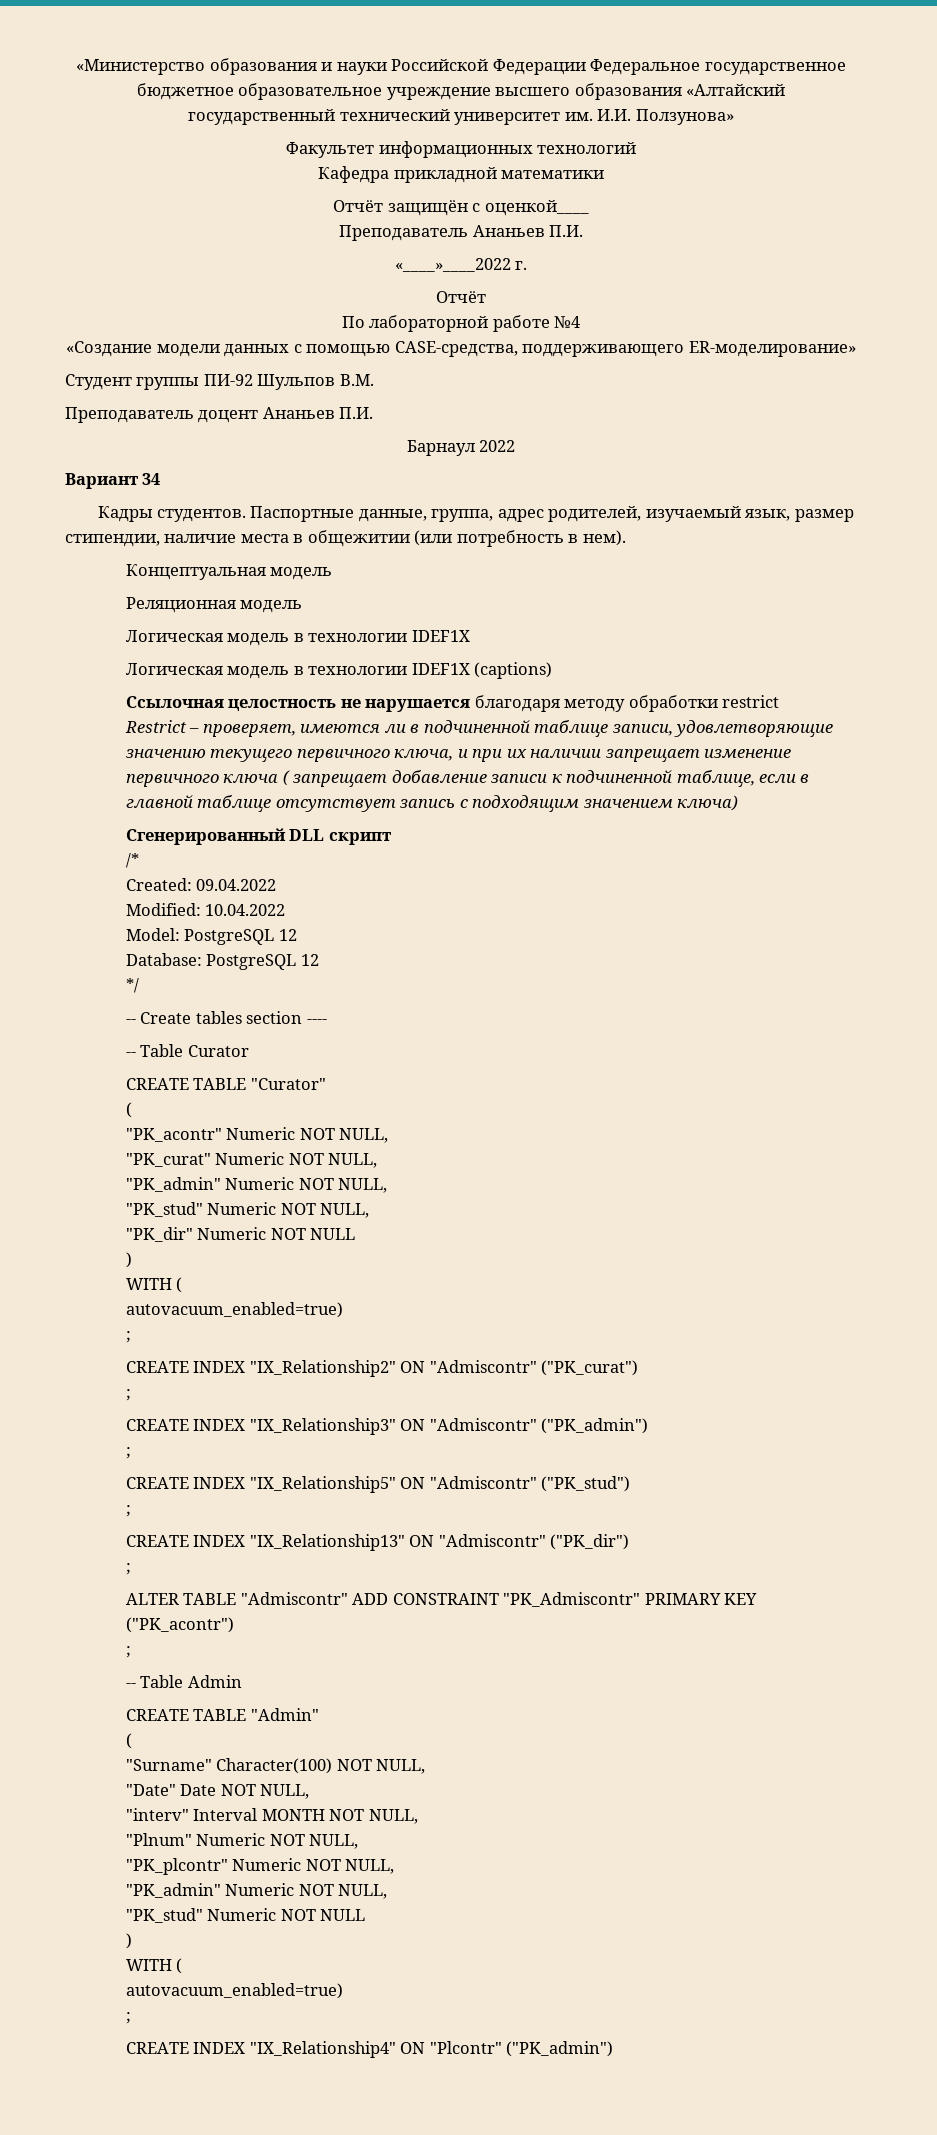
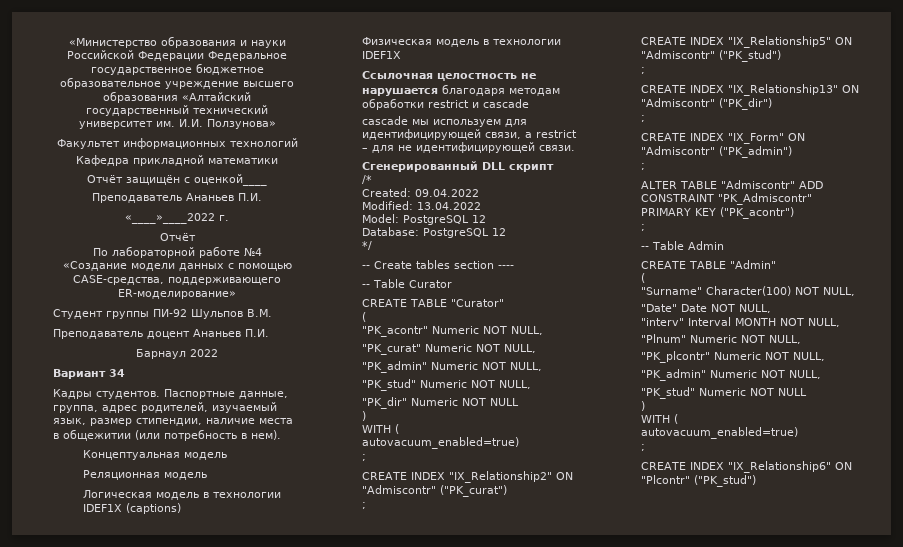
[125,662,553,679] // Логическая модель в технологии IDEF1X (captions) -> [125,503,181,514] [361,37,561,47] [361,51,401,59] (captions) // Физическая модель в технологии IDEF1X
[564,699,626,712] методу -> [508,88,560,96] методам
[124,720,834,737] [125,749,792,762] [125,770,810,787] [125,795,739,812] // Restrict – проверяет, имеются ли в подчиненной таблице записи, удовлетворяющие значению текущего первичного ключа, и при их наличии запрещает изменение первичного ключа ( запрещает добавление записи к подчиненной таблице, если в главной таблице отсутствует запись с подходящим значением ключа) -> [471,99,529,108] [361,116,527,127] [361,129,577,140] [361,142,575,153] и cascade // cascade мы используем для идентифицирующей связи, а restrict – для не идентифицирующей связи.
[205,904,286,916] 10.04.2022 -> [416,202,481,210] 13.04.2022
[125,1418,649,1435] [125,1447,131,1459] // CREATE INDEX "IX_Relationship3" ON "Admiscontr" ("PK_admin") // ; -> (366, 505) none
(131, 1569) none -> [640,133,805,144] [640,146,792,158] [640,163,645,170] // CREATE INDEX "IX_Form" ON "Admiscontr" ("PK_admin") // ;
[249,2041,396,2058] "IX_Relationship4" -> [727,461,831,473] "IX_Relationship6"
[506,2041,614,2057] ("PK_admin") -> [693,475,756,487] ("PK_stud")

